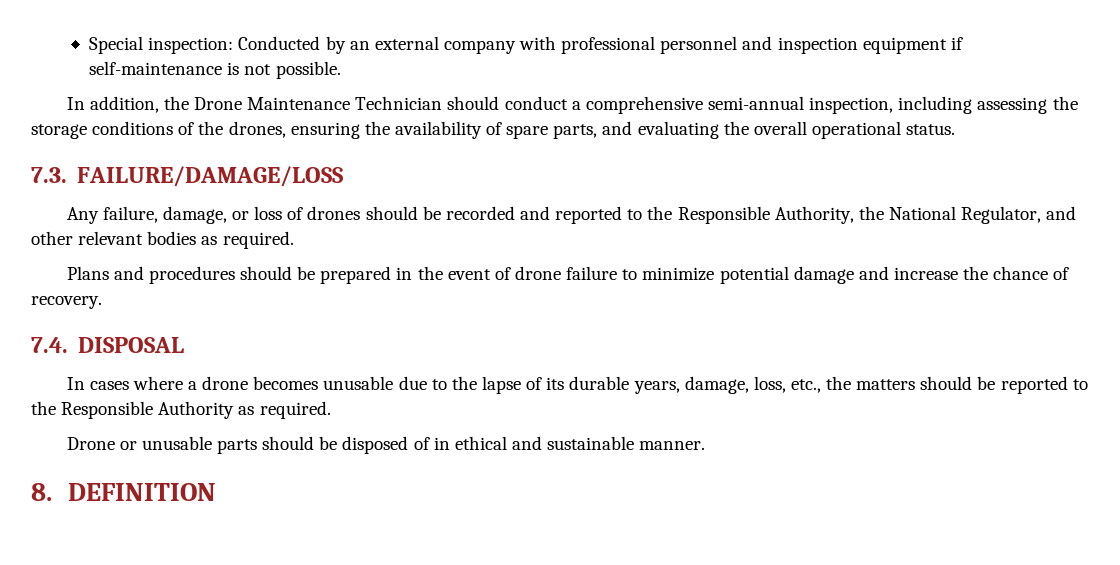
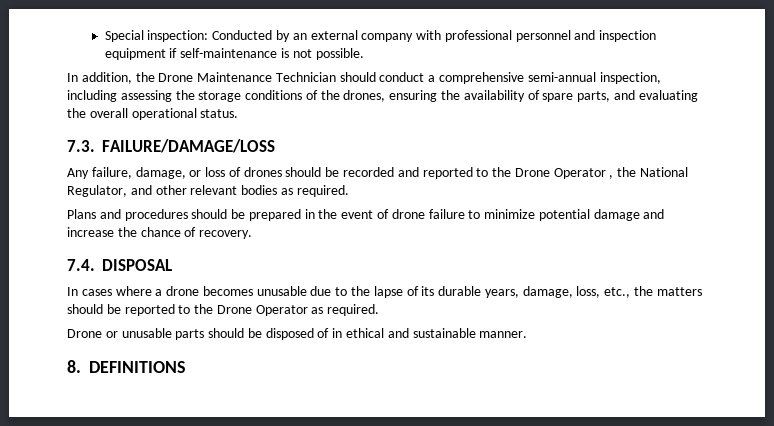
[677,206,854,224] Responsible Authority, -> [514,168,614,179] Drone Operator ,
[61,401,235,419] Responsible Authority -> [216,305,308,316] Drone Operator
[68,483,217,501] DEFINITION -> [89,361,187,373] DEFINITIONS

